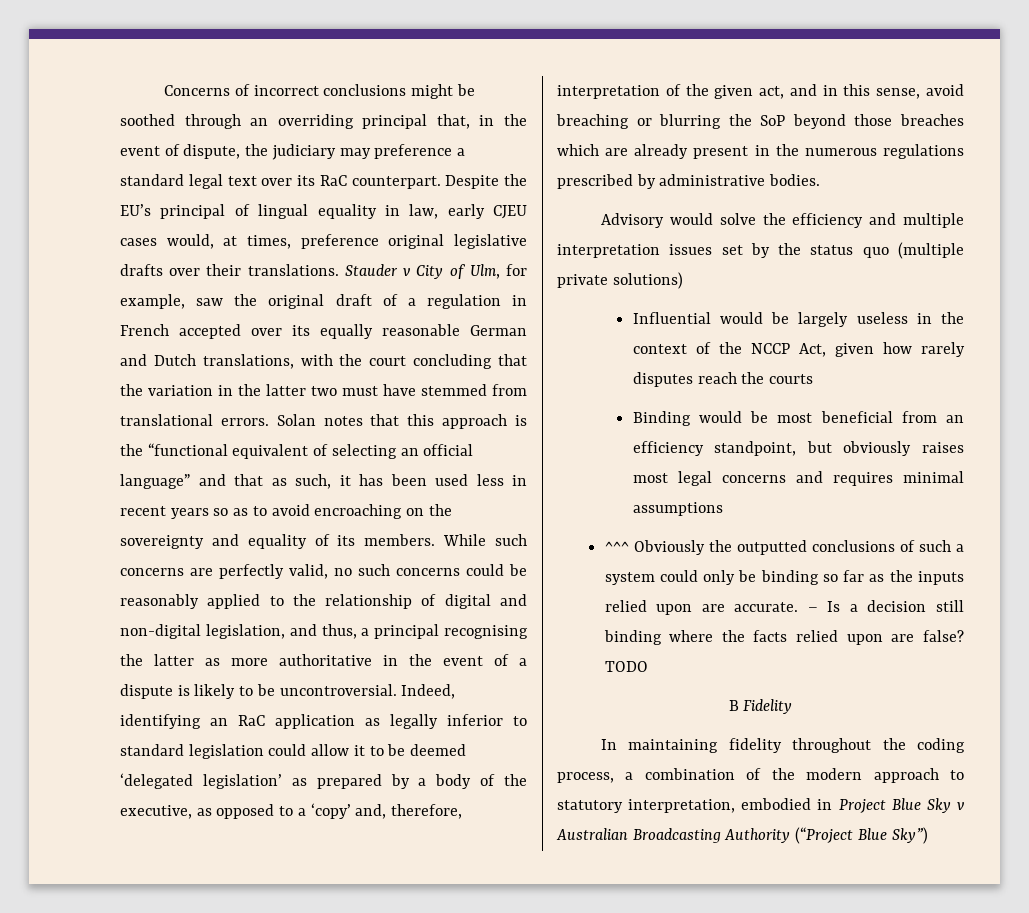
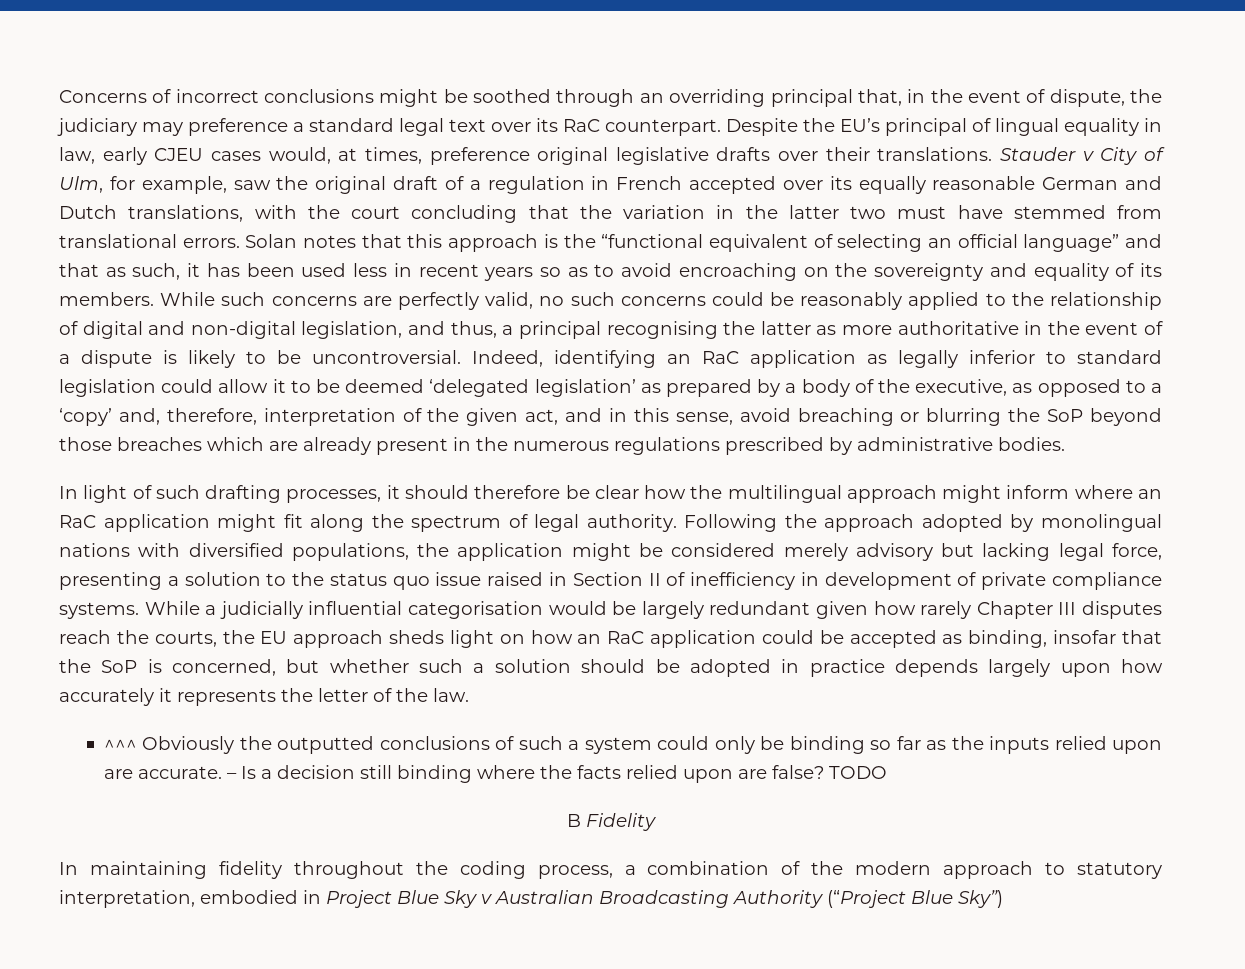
[601,213,964,228] [557,242,964,259] [557,272,683,289] [632,312,964,327] [632,342,826,357] Advisory would solve the efficiency and multiple interpretation issues set by the status quo (multiple private solutions) // Influential would be largely useless in the context of the NCCP Act, -> [59,485,1163,503] [59,514,1162,532] [59,543,1163,561] [59,572,1163,590] [59,601,811,619] In light of such drafting processes, it should therefore be clear how the multilingual approach might inform where an RaC application might fit along the spectrum of legal authority. Following the approach adopted by monolingual nations with diversified populations, the application might be considered merely advisory but lacking legal force, presenting a solution to the status quo issue raised in Section II of inefficiency in development of private compliance systems. While a judicially influential categorisation would be largely redundant
(965, 349) none -> [976,601,1077,619] Chapter III
[769,374,814,384] [632,411,964,426] [632,441,964,456] [632,471,964,486] [632,502,723,516] courts // Binding would be most beneficial from an efficiency standpoint, but obviously raises most legal concerns and requires minimal assumptions -> [154,630,1163,648] [59,659,1164,677] [59,688,469,706] courts, the EU approach sheds light on how an RaC application could be accepted as binding, insofar that the SoP is concerned, but whether such a solution should be adopted in practice depends largely upon how accurately it represents the letter of the law.

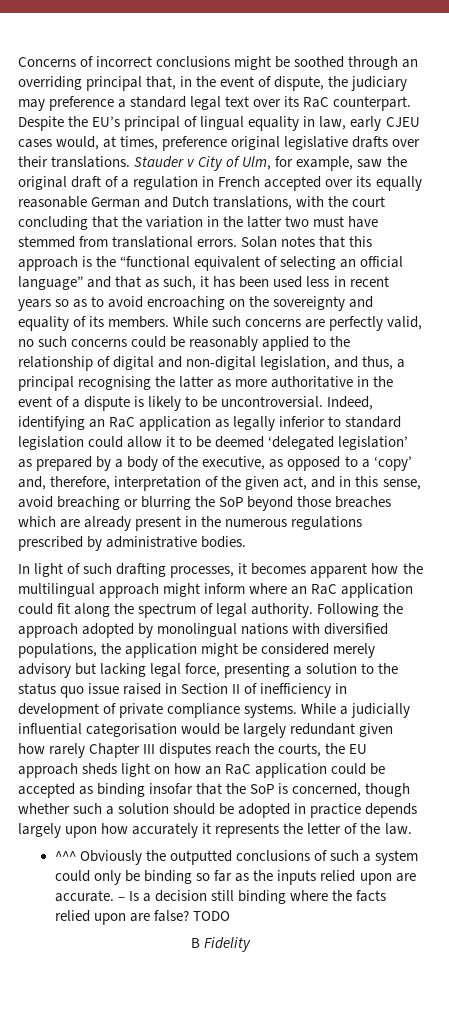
[404,485,639,499] should therefore be clear -> [251,563,368,578] becomes apparent
[217,514,277,532] might -> [18,603,53,615] could
[968,630,1048,648] binding, -> [97,783,146,797] binding
[286,659,320,673] but -> [365,783,411,797] though
[59,861,1163,879] [59,890,1003,908] // In maintaining fidelity throughout the coding process, a combination of the modern approach to statutory interpretation, embodied in Project Blue Sky v Australian Broadcasting Authority (“Project Blue Sky”) -> (252, 944) none

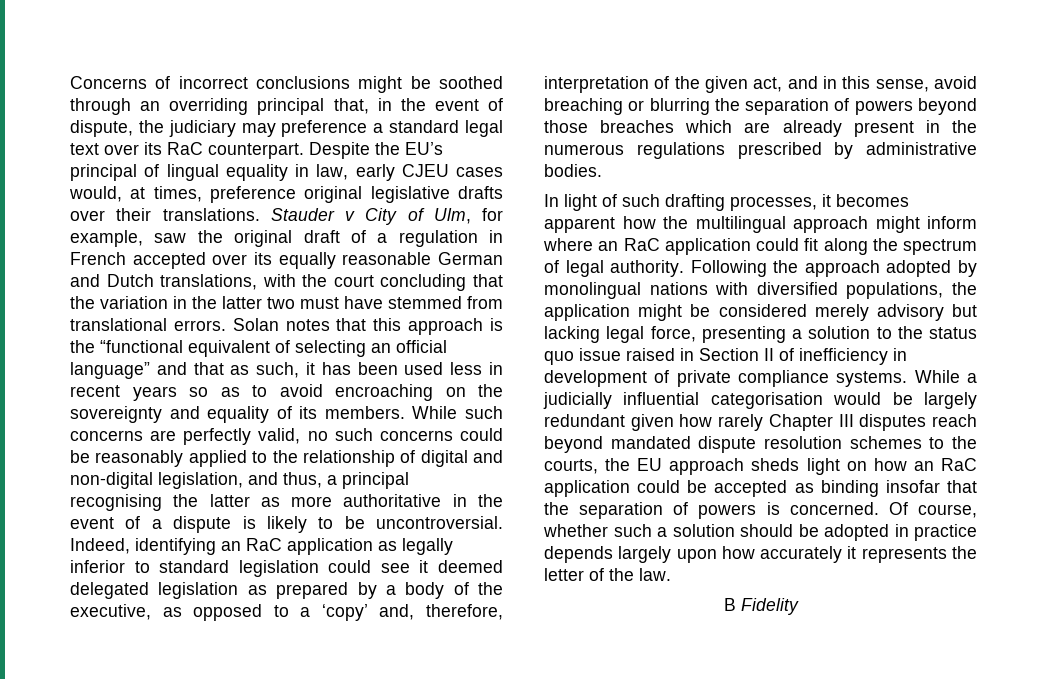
[127,436,409,450] allow it to be deemed ‘delegated legislation’ -> [380,560,503,573] [70,582,239,599] see it deemed delegated legislation
[219,497,244,507] SoP -> [745,98,913,115] separation of powers
(251, 749) none -> [544,436,945,453] beyond mandated dispute resolution schemes to
[250,783,411,797] SoP is concerned, though -> [579,502,977,519] separation of powers is concerned. Of course,
[54,850,419,865] [54,870,416,885] [54,890,387,904] [54,910,231,925] // ^^^ Obviously the outputted conclusions of such a system could only be binding so far as the inputs relied upon are accurate. – Is a decision still binding where the facts relied upon are false? TODO -> (671, 574) none

